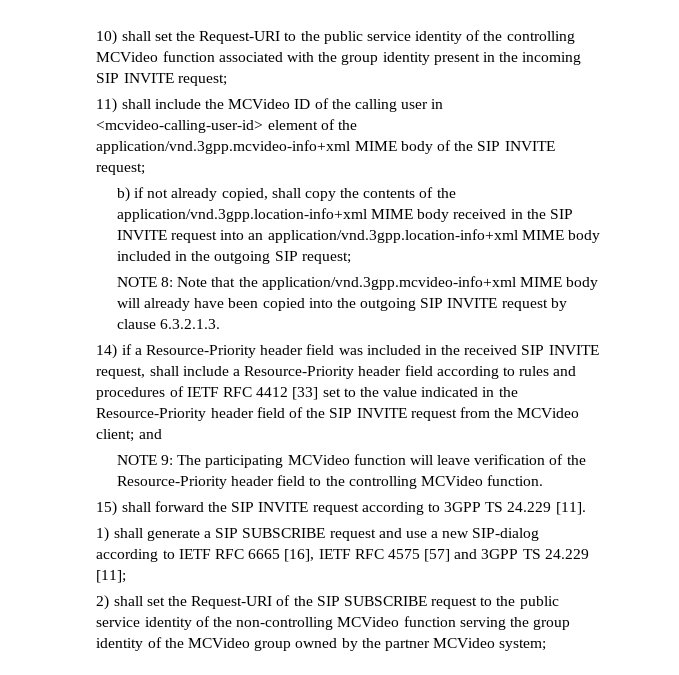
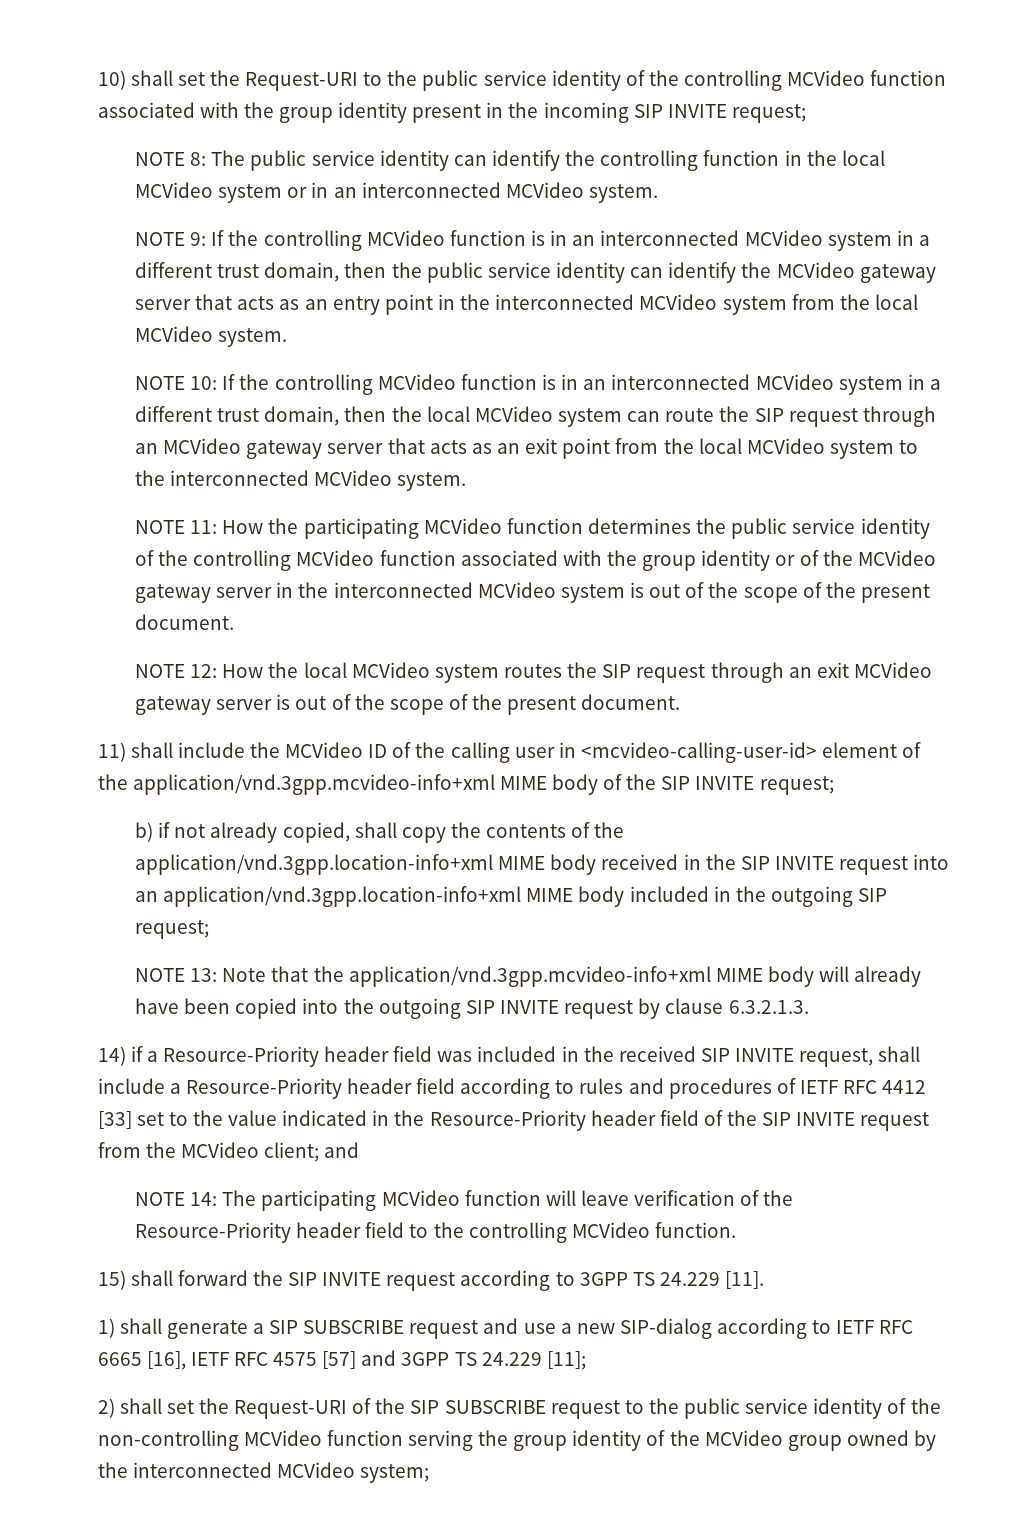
(227, 80) none -> [135,150,885,171] [135,182,658,203] [135,230,930,251] [135,262,936,283] [135,294,918,315] [135,326,288,347] [135,374,941,395] [135,406,936,427] [135,438,919,459] [135,470,467,491] [135,518,930,539] [135,550,936,571] [135,582,930,603] [135,614,235,630] [135,662,932,683] [135,694,681,715] // NOTE 8: The public service identity can identify the controlling function in the local MCVideo system or in an interconnected MCVideo system. // NOTE 9: If the controlling MCVideo function is in an interconnected MCVideo system in a different trust domain, then the public service identity can identify the MCVideo gateway server that acts as an entry point in the interconnected MCVideo system from the local MCVideo system. // NOTE 10: If the controlling MCVideo function is in an interconnected MCVideo system in a different trust domain, then the local MCVideo system can route the SIP request through an MCVideo gateway server that acts as an exit point from the local MCVideo system to the interconnected MCVideo system. // NOTE 11: How the participating MCVideo function determines the public service identity of the controlling MCVideo function associated with the group identity or of the MCVideo gateway server in the interconnected MCVideo system is out of the scope of the present document. // NOTE 12: How the local MCVideo system routes the SIP request through an exit MCVideo gateway server is out of the scope of the present document.
[161,277,174,287] 8: -> [190,968,218,982] 13:
[161,455,174,465] 9: -> [190,1192,218,1206] 14:
[384,639,430,651] partner -> [132,1462,272,1478] interconnected

